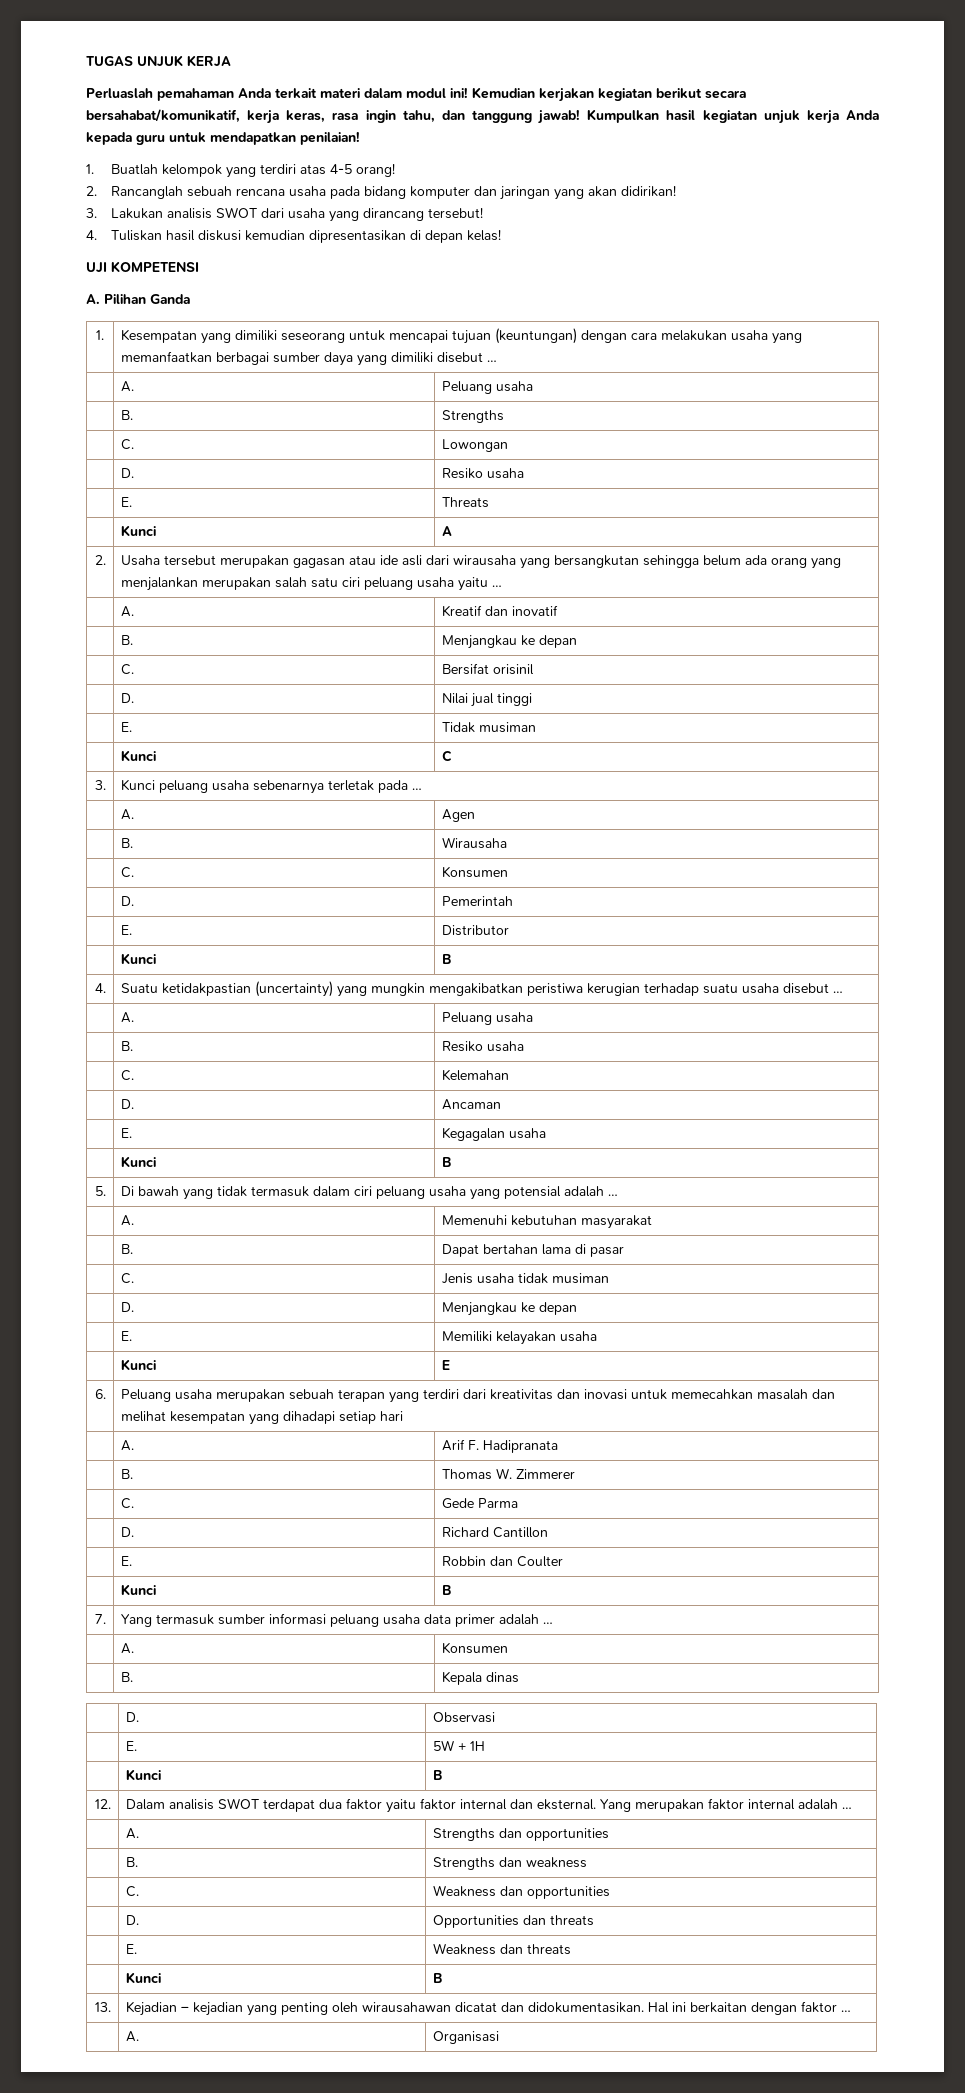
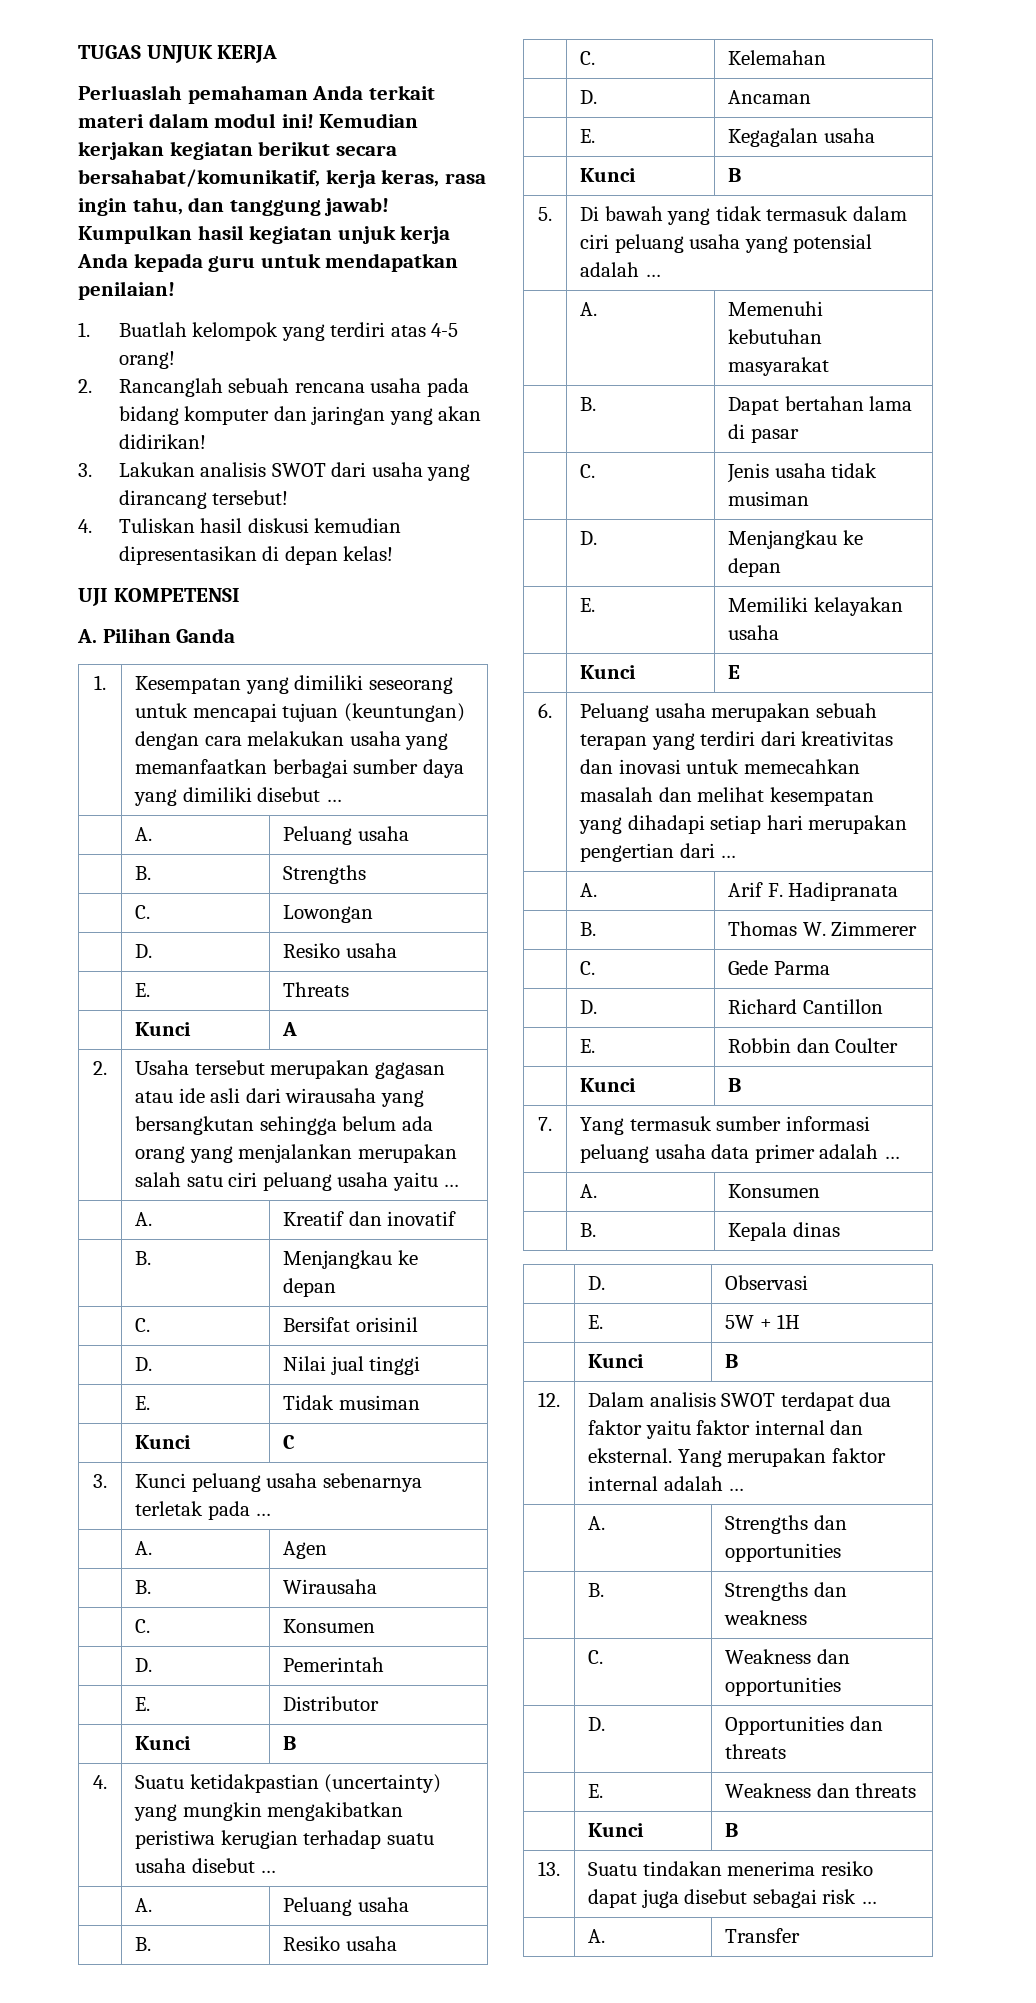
(403, 1416) none -> [808,815,908,834] [580,843,737,862] merupakan pengertian dari …
[125,2001,851,2016] [125,2031,139,2042] [432,2031,499,2044] Kejadian – kejadian yang penting oleh wirausahawan dicatat dan didokumentasikan. Hal ini berkaitan dengan faktor … // | A. | Organisasi -> [588,1861,873,1876] [588,1889,877,1908] [588,1929,606,1943] [725,1928,801,1943] Suatu tindakan menerima resiko dapat juga disebut sebagai risk … // | A. | Transfer

